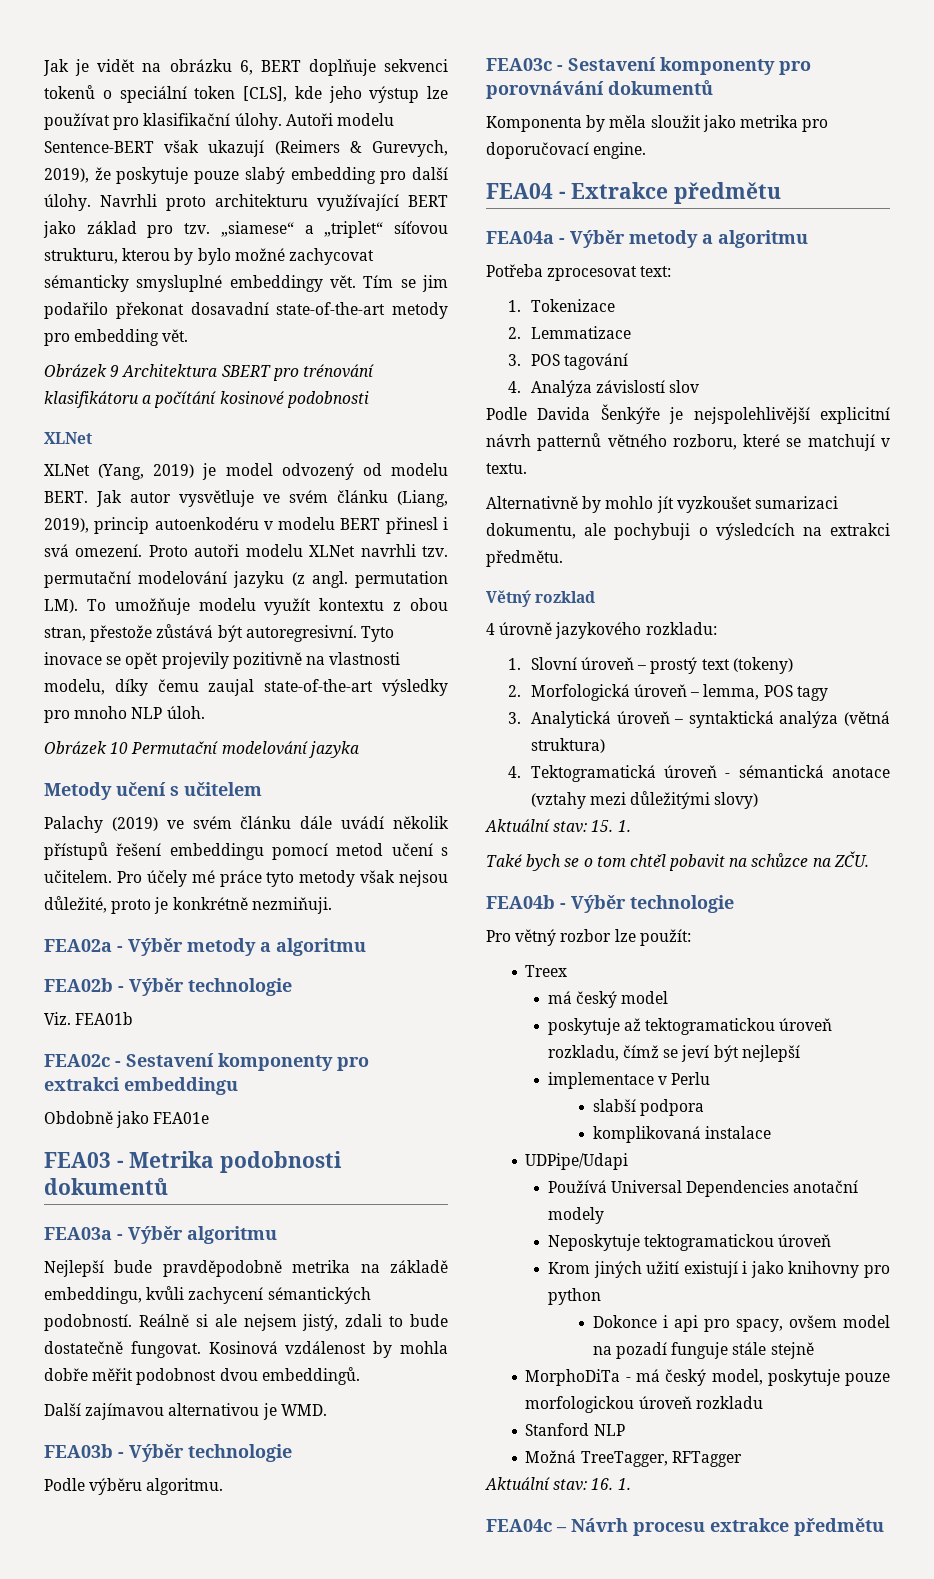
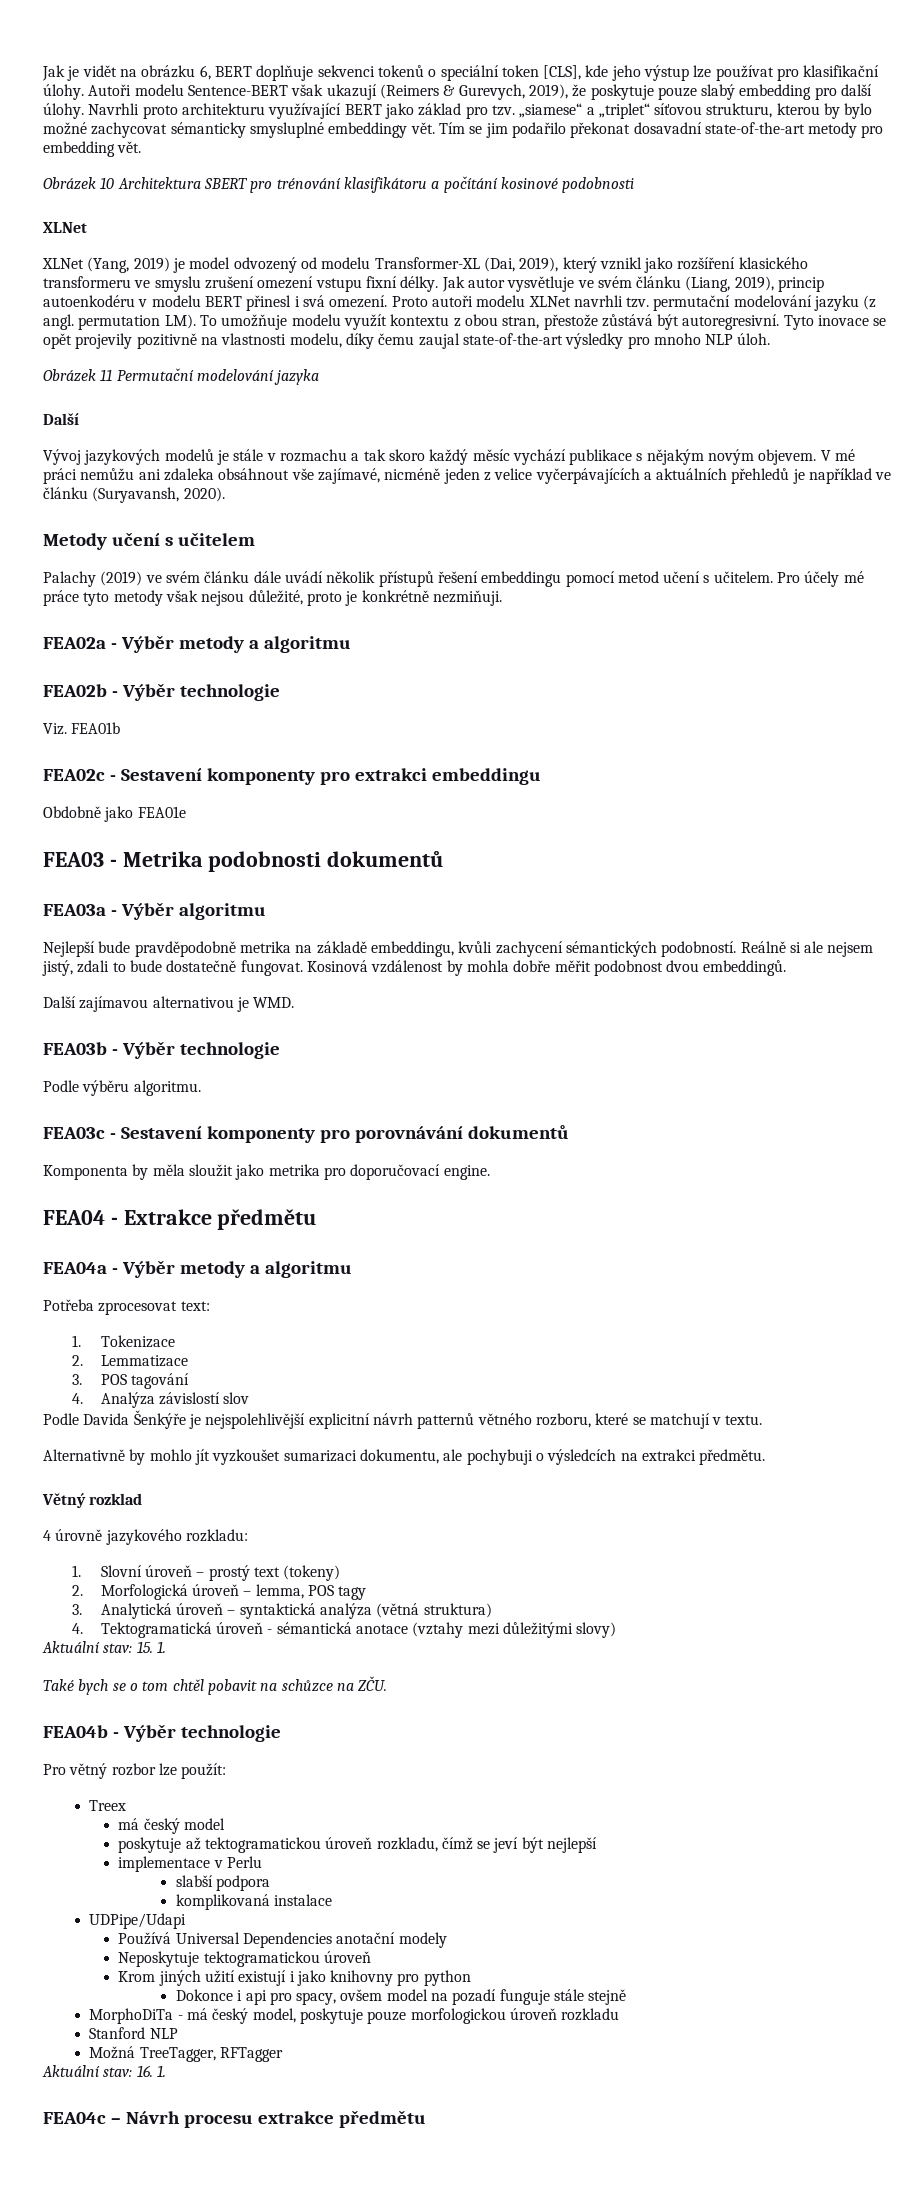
[110,365,120,377] 9 -> [100,177,115,189] 10
[44,491,88,503] BERT. -> [374,257,808,273] [43,276,439,292] Transformer-XL (Dai, 2019), který vznikl jako rozšíření klasického transformeru ve smyslu zrušení omezení vstupu fixní délky.
[110,742,129,754] 10 -> [100,369,113,381] 11
(359, 749) none -> [43,413,79,425] [43,449,856,465] [43,468,892,484] [43,487,225,503] // Další // Vývoj jazykových modelů je stále v rozmachu a tak skoro každý měsíc vychází publikace s nějakým novým objevem. V mé práci nemůžu ani zdaleka obsáhnout vše zajímavé, nicméně jeden z velice vyčerpávajících a aktuálních přehledů je například ve článku (Suryavansh, 2020).

